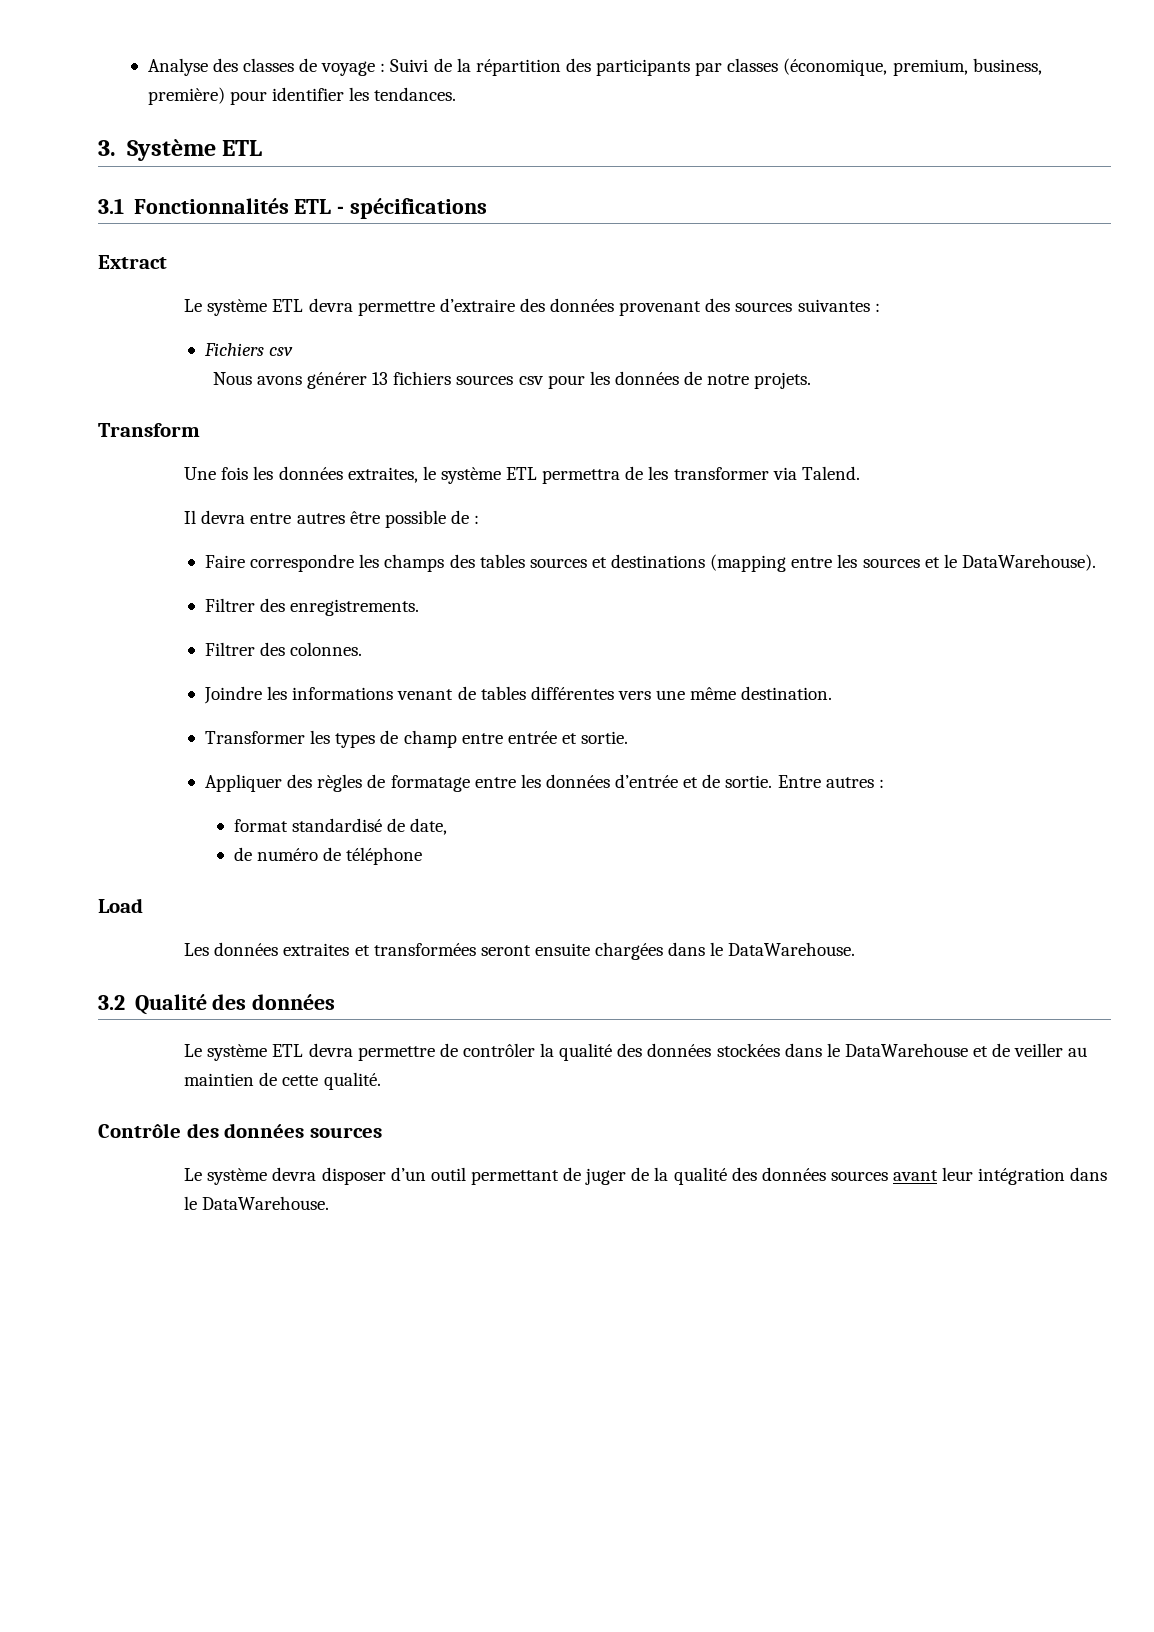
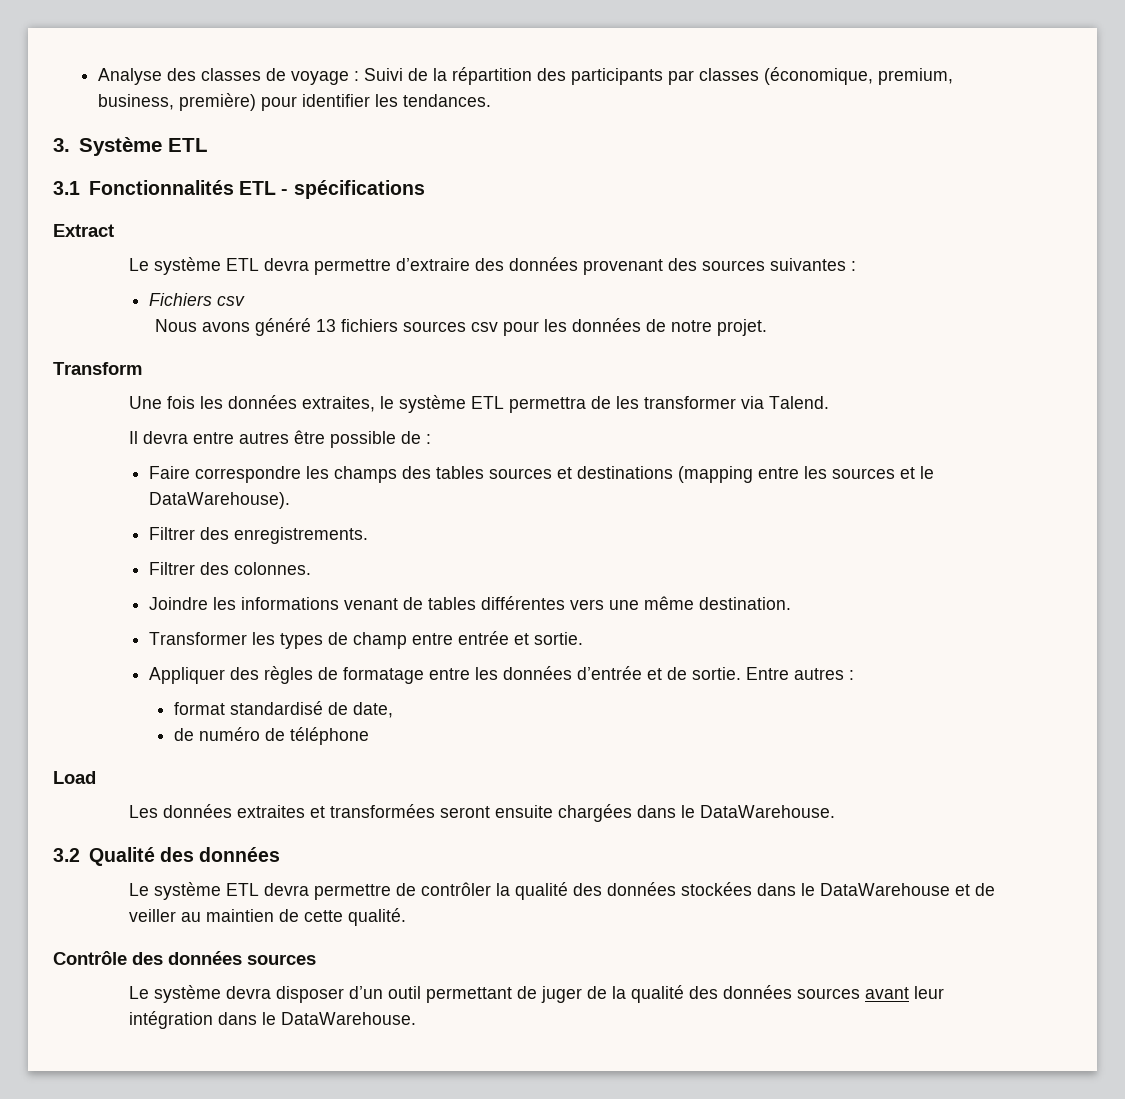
[307,372,368,389] générer -> [254,318,311,336] généré
[754,372,812,389] projets. -> [716,319,767,336] projet.

